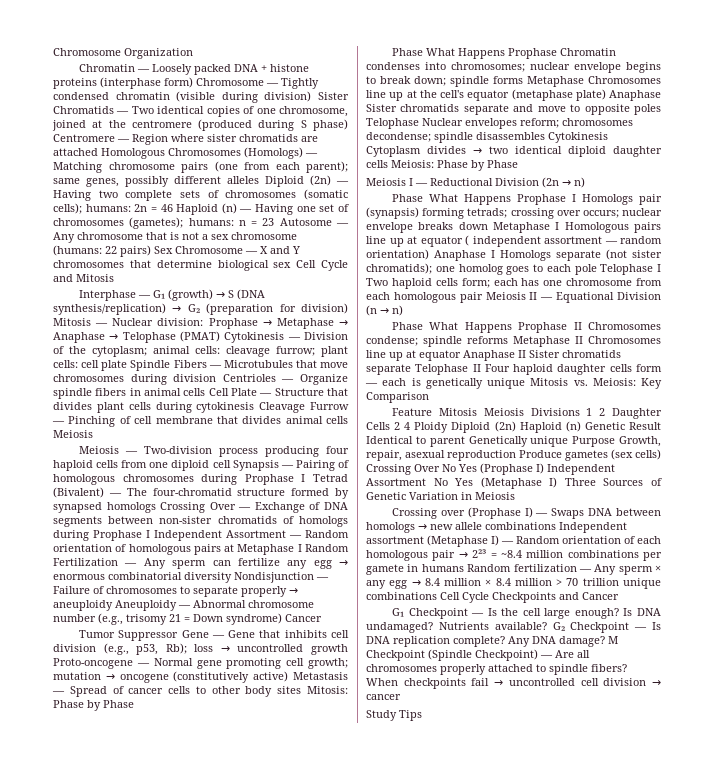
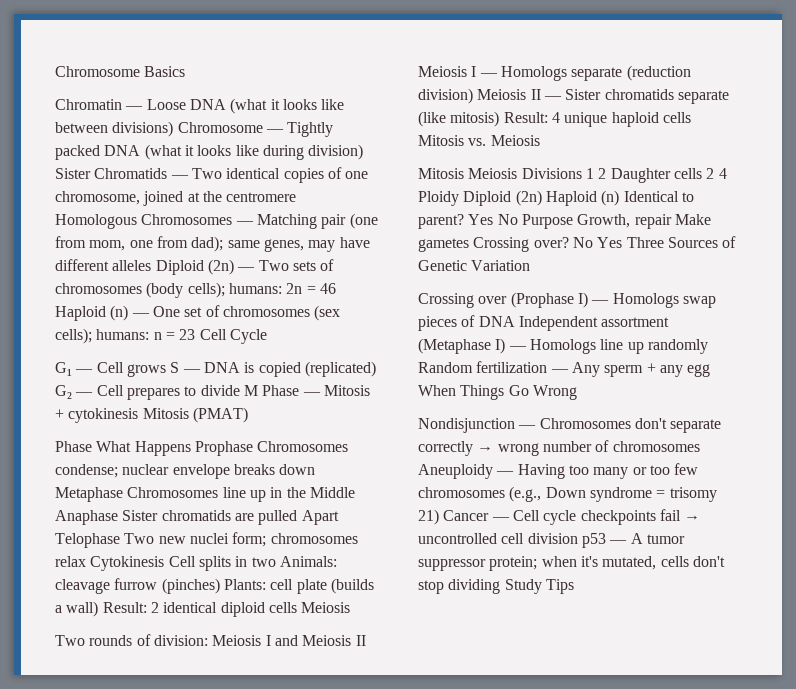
[53,48,193,59] Chromosome Organization -> [55,66,186,77] Chromosome Basics
[152,64,310,75] [53,77,319,89] [53,91,216,102] Loosely packed DNA + histone proteins (interphase form) Chromosome — Tightly condensed chromatin (visible -> [146,98,345,114] [55,121,334,137] [55,144,259,160] Loose DNA (what it looks like between divisions) Chromosome — Tightly packed DNA (what it looks like
[198,119,348,131] [53,134,318,145] [53,148,98,156] (produced during S phase) Centromere — Region where sister chromatids are attached -> (297, 197) none
[244,147,303,159] (Homologs) -> (233, 219) none
[108,161,348,173] [53,176,169,187] chromosome pairs (one from each parent); same genes, possibly -> [321,213,378,229] [55,236,370,252] pair (one from mom, one from dad); same genes, may have
[53,190,173,201] Having two complete -> [258,260,289,271] Two
[304,189,348,200] (somatic -> [146,282,184,298] (body
[255,204,316,215] Having one -> [152,306,180,317] One
[129,217,184,229] (gametes); -> [314,305,341,321] [55,328,92,344] (sex cells);
[279,218,349,226] [53,232,297,243] [53,245,300,257] [53,260,348,271] [53,274,114,282] [79,289,266,301] [53,303,348,315] [53,318,348,329] [53,331,348,343] [53,346,348,357] [53,360,348,371] [53,374,348,385] [53,388,349,399] [53,402,349,413] [52,416,348,427] [53,430,93,438] [79,446,349,457] [53,460,349,471] [53,474,348,485] [53,487,349,499] [53,502,348,513] [53,516,348,527] [53,530,349,541] [53,544,349,555] [53,558,348,569] [53,572,329,583] [53,586,298,597] [53,600,314,611] [53,613,322,625] [79,630,350,641] [53,643,349,655] [53,658,348,669] [53,671,348,683] [52,686,348,697] [53,700,134,711] [392,48,617,59] [366,62,661,73] [366,76,661,87] [366,89,661,101] [366,104,661,115] [366,118,633,129] [366,132,608,143] [366,146,662,157] [366,160,518,171] [366,177,585,188] [392,194,662,205] [366,207,619,219] Autosome — Any chromosome that is not a sex chromosome (humans: 22 pairs) Sex Chromosome — X and Y chromosomes that determine biological sex Cell Cycle and Mitosis // Interphase — G₁ (growth) → S (DNA synthesis/replication) → G₂ (preparation for division) Mitosis — Nuclear division: Prophase → Metaphase → Anaphase → Telophase (PMAT) Cytokinesis — Division of the cytoplasm; animal cells: cleavage furrow; plant cells: cell plate Spindle Fibers — Microtubules that move chromosomes during division Centrioles — Organize spindle fibers in animal cells Cell Plate — Structure that divides plant cells during cytokinesis Cleavage Furrow — Pinching of cell membrane that divides animal cells Meiosis // Meiosis — Two-division process producing four haploid cells from one diploid cell Synapsis — Pairing of homologous chromosomes during Prophase I Tetrad (Bivalent) — The four-chromatid structure formed by synapsed homologs Crossing Over — Exchange of DNA segments between non-sister chromatids of homologs during Prophase I Independent Assortment — Random orientation of homologous pairs at Metaphase I Random Fertilization — Any sperm can fertilize any egg → enormous combinatorial diversity Nondisjunction — Failure of chromosomes to separate properly → aneuploidy Aneuploidy — Abnormal chromosome number (e.g., trisomy 21 = Down syndrome) Cancer // Tumor Suppressor Gene — Gene that inhibits cell division (e.g., p53, Rb); loss → uncontrolled growth Proto-oncogene — Normal gene promoting cell growth; mutation → oncogene (constitutively active) Metastasis — Spread of cancer cells to other body sites Mitosis: Phase by Phase // Phase What Happens Prophase Chromatin condenses into chromosomes; nuclear envelope begins to break down; spindle forms Metaphase Chromosomes line up at the cell's equator (metaphase plate) Anaphase Sister chromatids separate and move to opposite poles Telophase Nuclear envelopes reform; chromosomes decondense; spindle disassembles Cytokinesis Cytoplasm divides → two identical diploid daughter cells Meiosis: Phase by Phase // Meiosis I — Reductional Division (2n → n) // Phase What Happens Prophase I Homologs pair (synapsis) forming tetrads; crossing over occurs; -> [199,329,267,344] [55,361,376,377] [55,385,370,400] [55,407,248,423] [55,441,349,456] [55,464,118,478] Cell Cycle // G₁ — Cell grows S — DNA is copied (replicated) G₂ — Cell prepares to divide M Phase — Mitosis + cytokinesis Mitosis (PMAT) // Phase What Happens Prophase Chromosomes condense;
[555,222,661,233] [366,235,662,247] [366,249,662,261] [366,263,661,275] [366,278,662,289] [366,292,661,303] [366,305,403,316] [392,322,661,333] [366,336,661,347] [366,350,621,361] [366,364,662,375] [365,378,662,389] [366,392,429,403] [392,408,433,416] I Homologous pairs line up at equator ( independent assortment — random orientation) Anaphase I Homologs separate (not sister chromatids); one homolog goes to each pole Telophase I Two haploid cells form; each has one chromosome from each homologous pair Meiosis II — Equational Division (n → n) // Phase What Happens Prophase II Chromosomes condense; spindle reforms Metaphase II Chromosomes line up at equator Anaphase II Sister chromatids separate Telophase II Four haploid daughter cells form — each is genetically unique Mitosis vs. Meiosis: Key Comparison // Feature -> [127,487,355,502] [55,510,339,525] [55,532,358,548] [55,556,337,571] [55,578,374,594] [55,601,351,617] [55,634,366,646] [418,65,691,81] [418,88,729,104] [418,111,691,127] [418,135,540,146] Chromosomes line up in the Middle Anaphase Sister chromatids are pulled Apart Telophase Two new nuclei form; chromosomes relax Cytokinesis Cell splits in two Animals: cleavage furrow (pinches) Plants: cell plate (builds a wall) Result: 2 identical diploid cells Meiosis // Two rounds of division: Meiosis I and Meiosis II Meiosis I — Homologs separate (reduction division) Meiosis II — Sister chromatids separate (like mitosis) Result: 4 unique haploid cells Mitosis vs. Meiosis //
[366,422,390,430] Cells -> [673,168,702,179] cells
[584,422,661,430] [366,436,661,447] [366,449,661,461] [366,463,615,475] [366,477,558,489] Genetic Result Identical to parent Genetically unique Purpose Growth, repair, asexual reproduction Produce gametes (sex cells) Crossing Over No Yes (Prophase I) Independent Assortment No Yes (Metaphase I) -> [623,191,694,202] [418,214,711,229] [418,237,623,252] Identical to parent? Yes No Purpose Growth, repair Make gametes Crossing over? No Yes
[461,492,515,500] in Meiosis -> (531, 265) none
[551,508,661,519] [366,522,556,533] Swaps DNA between homologs → new allele combinations -> [612,293,716,308] [418,315,515,331] Homologs swap pieces of DNA
[516,536,661,544] [366,549,662,561] [366,564,464,575] Random orientation of each homologous pair → 2²³ = ~8.4 million combinations per gamete in humans -> [529,339,708,354] Homologs line up randomly
[655,565,661,572] [366,578,661,589] [366,592,619,603] [392,608,661,619] [366,622,661,633] [366,636,618,647] [366,649,590,661] [366,664,627,675] [366,678,398,686] × any egg → 8.4 million × 8.4 million > 70 trillion unique combinations Cell Cycle Checkpoints and Cancer // G₁ Checkpoint — Is the cell large enough? Is DNA undamaged? Nutrients available? G₂ Checkpoint — Is DNA replication complete? Any DNA damage? M Checkpoint (Spindle Checkpoint) — Are all chromosomes properly attached to spindle fibers? When -> [646,363,711,377] [418,385,577,400] [418,418,722,433] [418,440,700,456] [418,463,699,479] [418,486,717,502] [418,509,577,525] + any egg When Things Go Wrong // Nondisjunction — Chromosomes don't separate correctly → wrong number of chromosomes Aneuploidy — Having too many or too few chromosomes (e.g., Down syndrome = trisomy 21) Cancer — Cell cycle
[652,680,661,686] [366,694,401,700] → cancer // -> [581,533,685,548] [418,556,725,571] [418,579,501,594] p53 — A tumor suppressor protein; when it's mutated, cells don't stop dividing

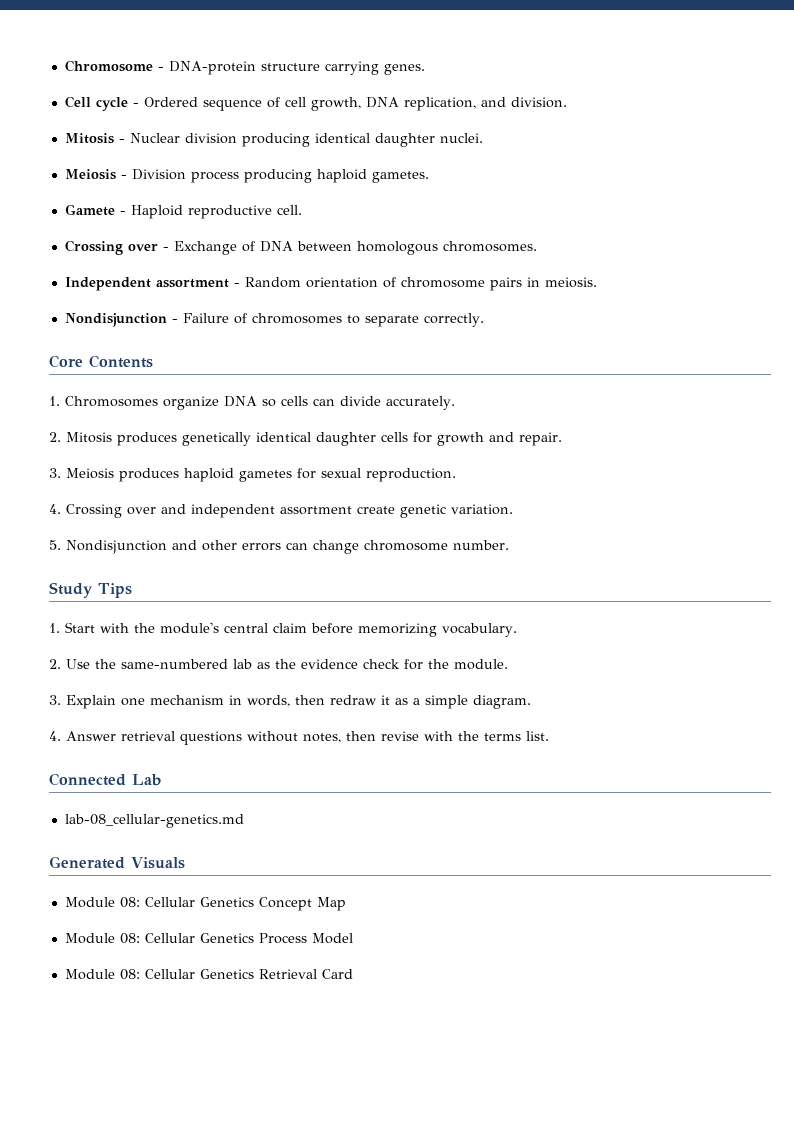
[55,66,186,77] [55,98,345,114] [55,121,334,137] [55,144,364,160] [55,167,369,183] [55,191,297,206] [55,213,378,229] [55,236,370,252] [55,259,335,275] [55,282,336,298] [55,305,341,321] [55,328,267,344] [55,361,376,377] [55,385,370,400] [55,407,248,423] [55,441,349,456] [55,464,316,479] [55,487,355,502] [55,510,339,525] [55,532,358,548] [55,556,337,571] [55,578,374,594] [55,601,351,617] [55,634,366,646] [418,65,691,81] [418,88,729,104] [418,111,691,127] [418,135,540,146] [418,168,727,183] [418,190,694,206] [418,214,711,229] [418,236,737,252] [418,260,531,271] [418,292,716,308] [418,315,670,331] [418,338,708,354] [418,361,711,377] [418,385,577,400] [418,418,722,433] [418,440,700,456] [418,463,699,479] [418,486,717,502] [418,509,701,525] [418,533,685,548] [418,556,725,571] [418,579,574,594] Chromosome Basics // Chromatin — Loose DNA (what it looks like between divisions) Chromosome — Tightly packed DNA (what it looks like during division) Sister Chromatids — Two identical copies of one chromosome, joined at the centromere Homologous Chromosomes — Matching pair (one from mom, one from dad); same genes, may have different alleles Diploid (2n) — Two sets of chromosomes (body cells); humans: 2n = 46 Haploid (n) — One set of chromosomes (sex cells); humans: n = 23 Cell Cycle // G₁ — Cell grows S — DNA is copied (replicated) G₂ — Cell prepares to divide M Phase — Mitosis + cytokinesis Mitosis (PMAT) // Phase What Happens Prophase Chromosomes condense; nuclear envelope breaks down Metaphase Chromosomes line up in the Middle Anaphase Sister chromatids are pulled Apart Telophase Two new nuclei form; chromosomes relax Cytokinesis Cell splits in two Animals: cleavage furrow (pinches) Plants: cell plate (builds a wall) Result: 2 identical diploid cells Meiosis // Two rounds of division: Meiosis I and Meiosis II Meiosis I — Homologs separate (reduction division) Meiosis II — Sister chromatids separate (like mitosis) Result: 4 unique haploid cells Mitosis vs. Meiosis // Mitosis Meiosis Divisions 1 2 Daughter cells 2 4 Ploidy Diploid (2n) Haploid (n) Identical to parent? Yes No Purpose Growth, repair Make gametes Crossing over? No Yes Three Sources of Genetic Variation // Crossing over (Prophase I) — Homologs swap pieces of DNA Independent assortment (Metaphase I) — Homologs line up randomly Random fertilization — Any sperm + any egg When Things Go Wrong // Nondisjunction — Chromosomes don't separate correctly → wrong number of chromosomes Aneuploidy — Having too many or too few chromosomes (e.g., Down syndrome = trisomy 21) Cancer — Cell cycle checkpoints fail → uncontrolled cell division p53 — A tumor suppressor protein; when it's mutated, cells don't stop dividing Study Tips -> [64,60,425,75] [64,96,567,111] [64,133,483,147] [64,169,429,183] [64,204,302,219] [64,240,537,255] [64,277,597,291] [64,313,484,327] [49,355,153,368] [49,396,455,410] [49,432,562,446] [49,468,456,482] [49,504,513,518] [49,540,509,554] [49,582,132,598] [49,622,517,637] [49,659,508,670] [49,695,531,709] [49,731,549,745] [49,773,161,786] [64,814,244,828] [49,856,185,869] [64,897,346,911] [64,933,353,944] [64,969,353,980] Chromosome - DNA-protein structure carrying genes. // Cell cycle - Ordered sequence of cell growth, DNA replication, and division. // Mitosis - Nuclear division producing identical daughter nuclei. // Meiosis - Division process producing haploid gametes. // Gamete - Haploid reproductive cell. // Crossing over - Exchange of DNA between homologous chromosomes. // Independent assortment - Random orientation of chromosome pairs in meiosis. // Nondisjunction - Failure of chromosomes to separate correctly. // Core Contents // 1. Chromosomes organize DNA so cells can divide accurately. // 2. Mitosis produces genetically identical daughter cells for growth and repair. // 3. Meiosis produces haploid gametes for sexual reproduction. // 4. Crossing over and independent assortment create genetic variation. // 5. Nondisjunction and other errors can change chromosome number. // Study Tips // 1. Start with the module's central claim before memorizing vocabulary. // 2. Use the same-numbered lab as the evidence check for the module. // 3. Explain one mechanism in words, then redraw it as a simple diagram. // 4. Answer retrieval questions without notes, then revise with the terms list. // Connected Lab // lab-08_cellular-genetics.md // Generated Visuals // Module 08: Cellular Genetics Concept Map // Module 08: Cellular Genetics Process Model // Module 08: Cellular Genetics Retrieval Card

